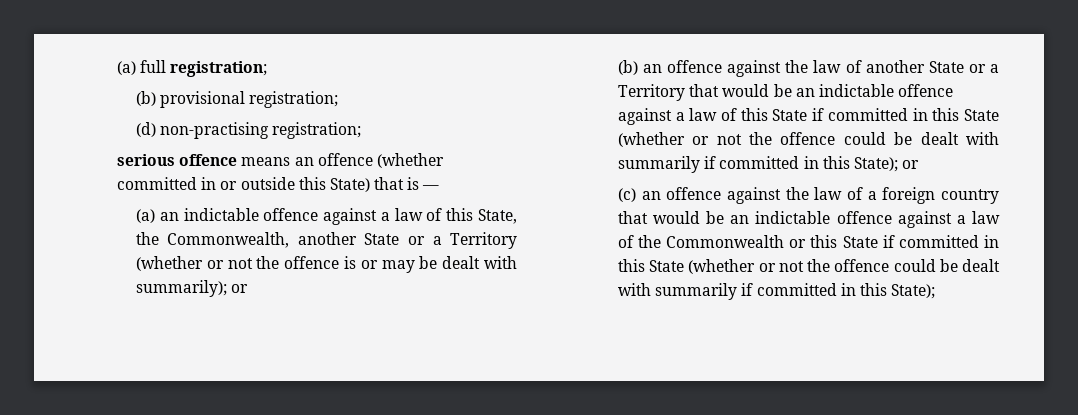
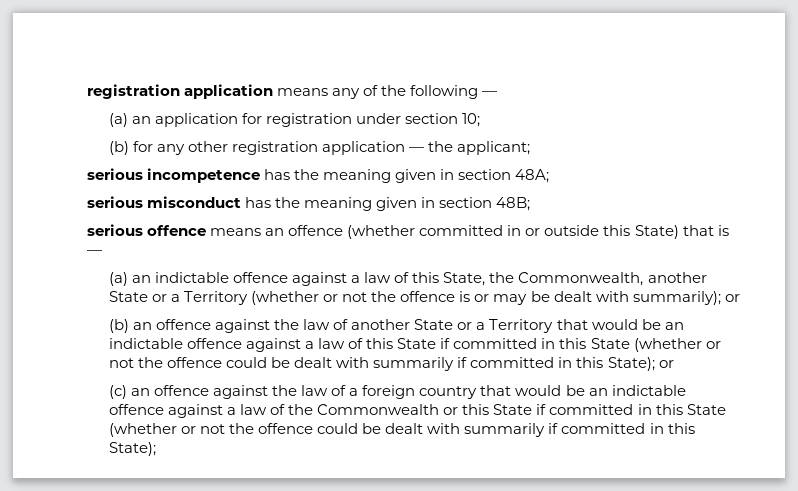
[116,60,268,77] [135,91,339,108] [135,122,362,139] (a) full registration; // (b) provisional registration; // (d) non-practising registration; -> [86,84,498,99] [108,113,481,127] [108,141,531,155] [86,168,550,183] [86,196,531,211] registration application means any of the following — // (a) an application for registration under section 10; // (b) for any other registration application — the applicant; // serious incompetence has the meaning given in section 48A; // serious misconduct has the meaning given in section 48B;

